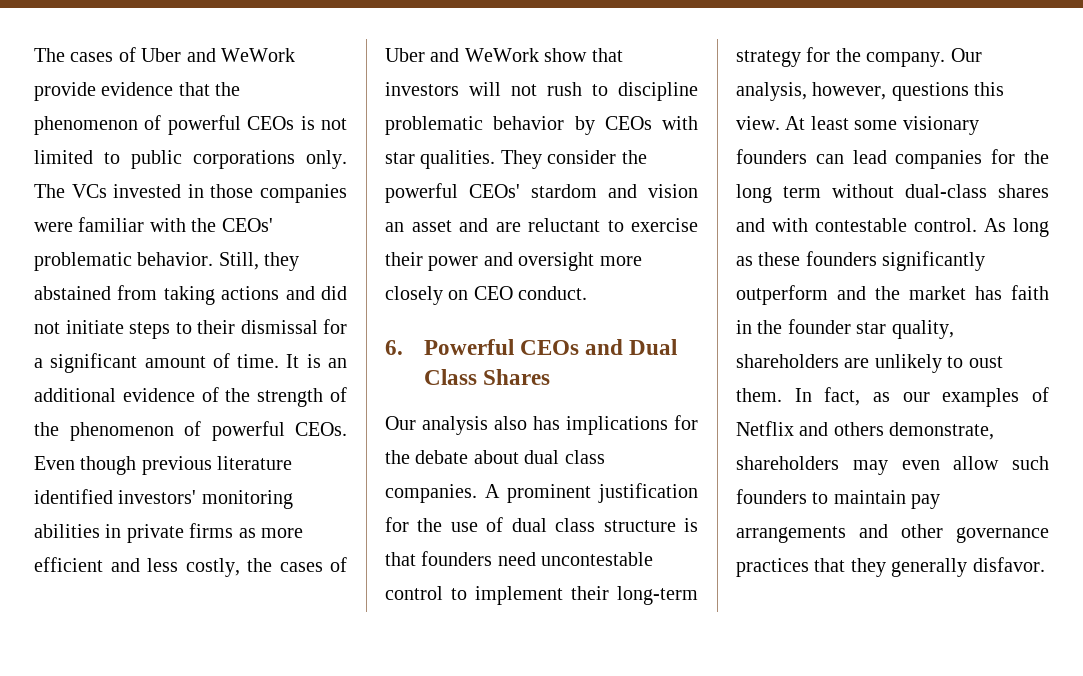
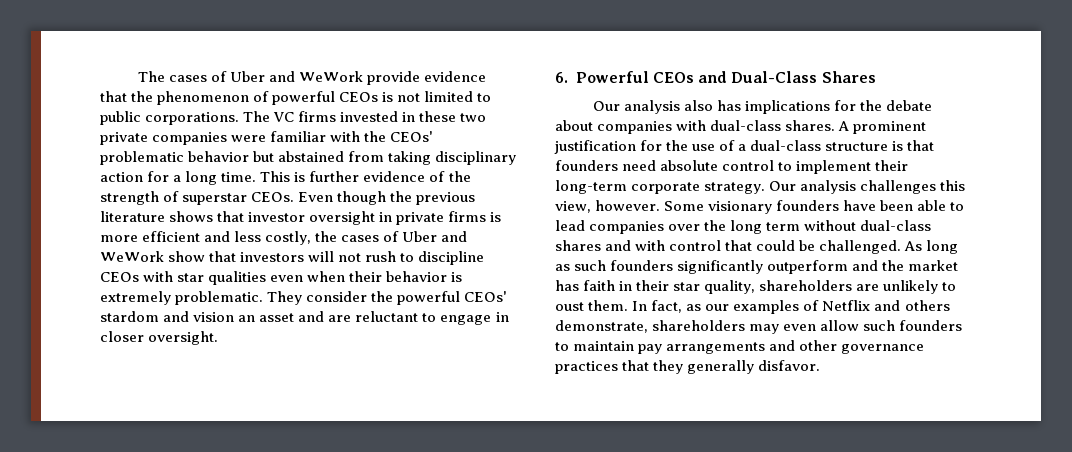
[193,150,347,169] [34,184,254,198] corporations only. The VCs invested in those -> [145,111,487,125] [100,132,148,145] corporations. The VC firms invested in these two private
[137,252,300,271] [34,285,347,305] [34,319,347,339] [34,353,347,373] [34,388,116,402] behavior. Still, they abstained from taking actions and did not initiate steps to their dismissal for a significant amount of time. It is an additional -> [188,151,517,165] [100,171,360,185] behavior but abstained from taking disciplinary action for a long time. This is further
[34,421,285,441] the phenomenon of powerful -> [182,193,248,205] superstar
(137, 465) none -> [390,191,413,202] the
[34,489,293,509] [34,524,100,538] identified investors' monitoring abilities -> [169,211,376,225] shows that investor oversight
[238,528,256,538] as -> [490,212,502,222] is
[385,116,698,135] [385,150,496,169] problematic behavior by CEOs with star qualities. -> [100,271,463,285] [100,291,264,305] CEOs with star qualities even when their behavior is extremely problematic.
[631,218,698,232] [385,252,642,271] [385,286,588,305] exercise their power and oversight more closely on CEO conduct. -> [440,312,509,325] [100,331,219,345] engage in closer oversight.
[629,339,678,355] [423,369,477,385] Dual Class -> [731,71,818,83] Dual-Class
[524,450,605,464] [385,484,477,503] dual class companies. -> [597,120,836,134] companies with dual-class shares.
[511,518,596,532] dual class -> [738,140,822,151] a dual-class
[541,552,654,566] uncontestable -> [660,160,719,171] absolute
[736,47,982,67] [736,82,1005,101] [736,116,979,135] [736,149,844,164] strategy for the company. Our analysis, however, questions this view. At least some visionary founders can -> [631,180,966,194] [555,200,965,214] corporate strategy. Our analysis challenges this view, however. Some visionary founders have been able to
[991,149,1016,164] for -> [668,224,701,231] over
[815,218,977,232] contestable control. -> [669,240,902,254] control that could be challenged.
[758,252,801,266] these -> [574,260,607,271] such
[757,319,851,334] the founder -> [636,280,670,291] their

